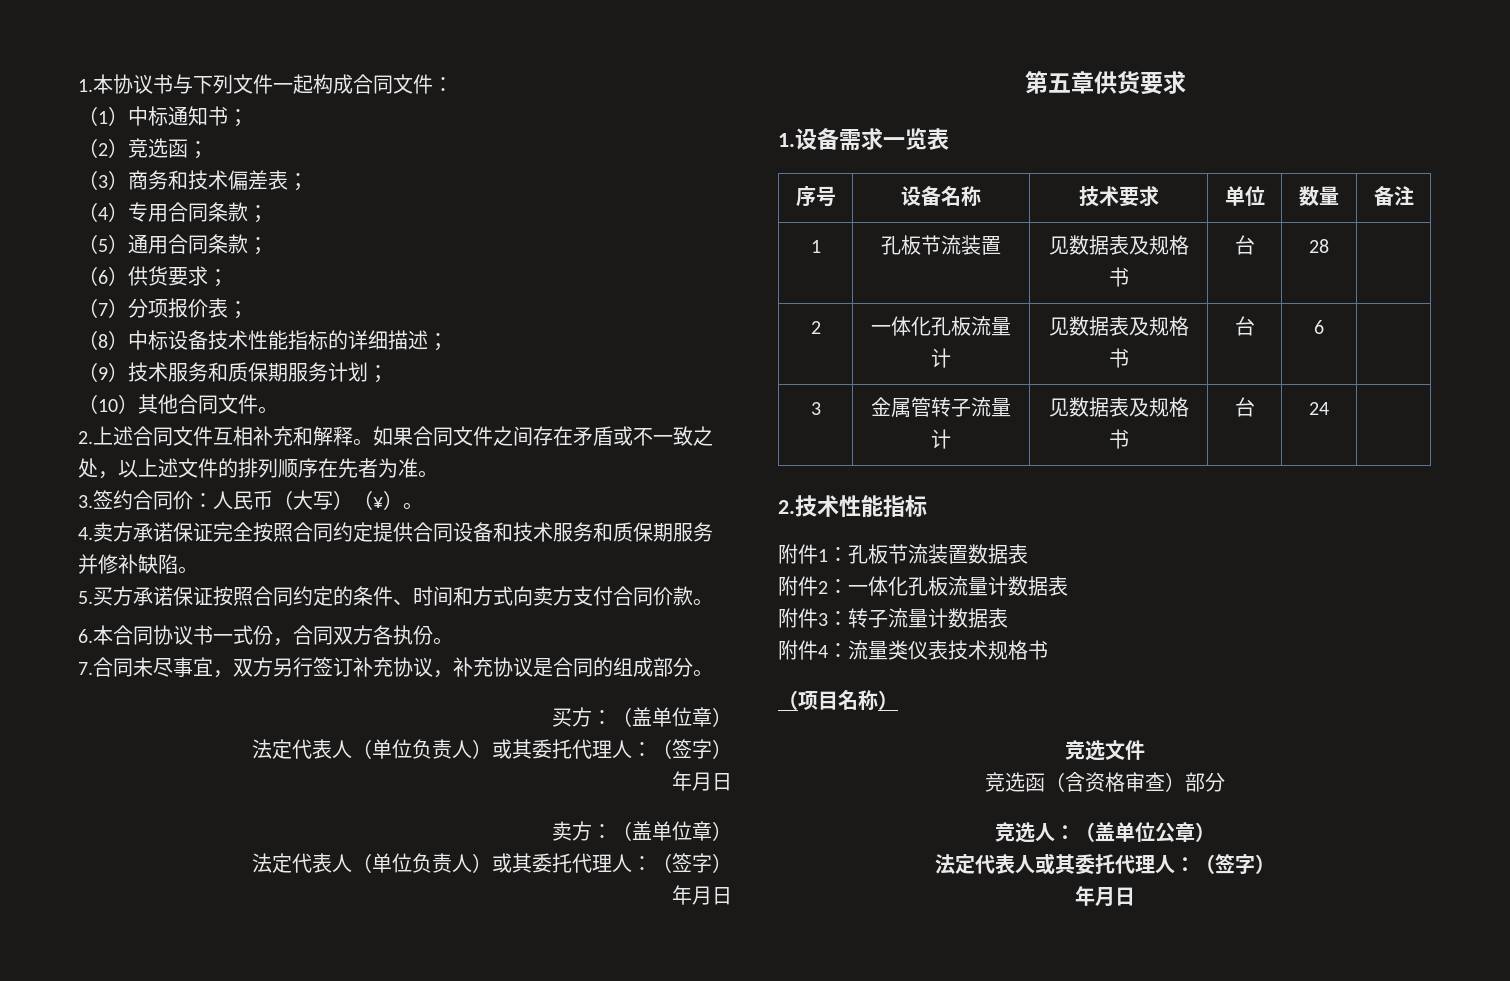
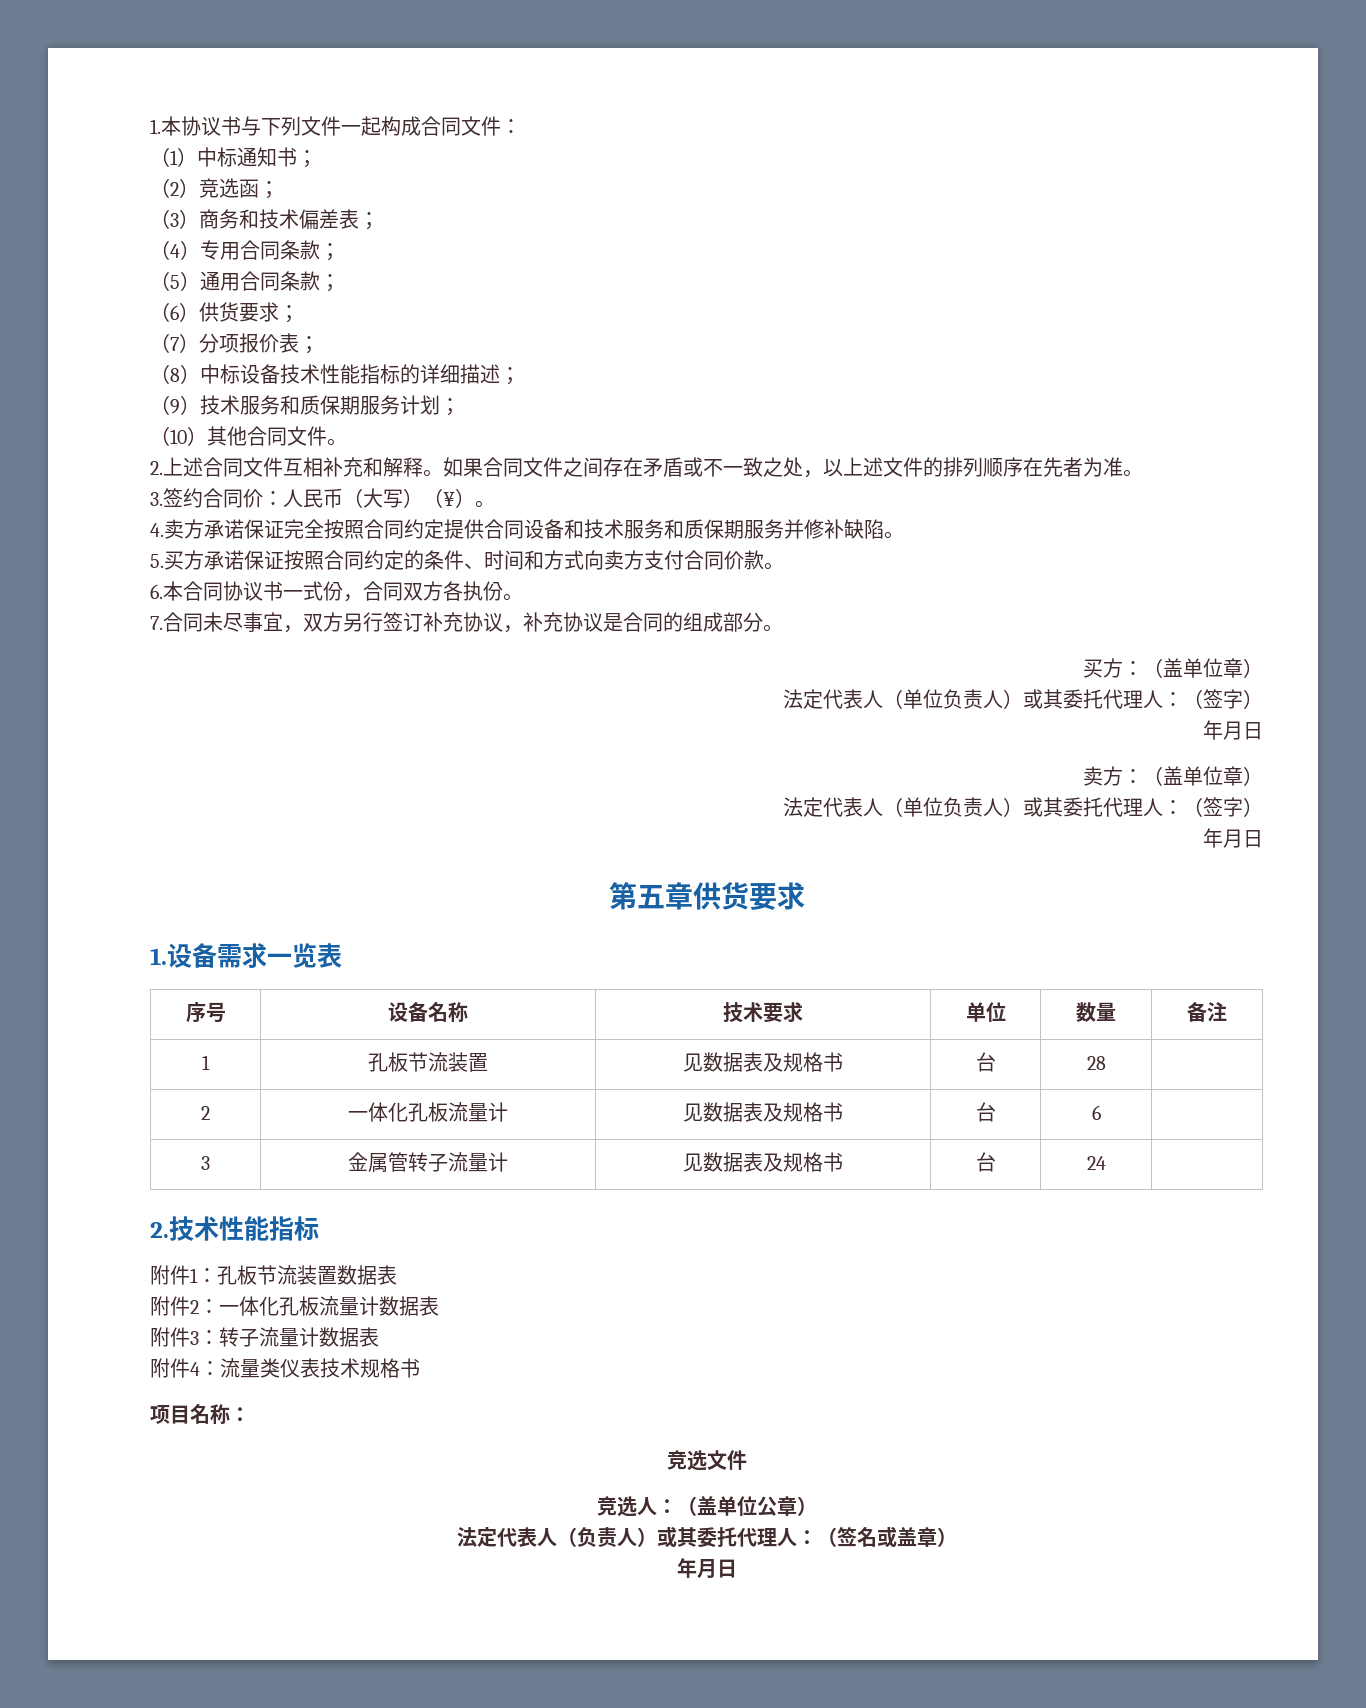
[778,690,798,710] （ -> (420, 1368) none
[878,690,898,710] ） -> [230,1407,250,1422] ：
[985,772,1225,792] // 竞选函（含资格审查）部分 -> (747, 1460) none
[1035,853,1255,875] 或其委托代理人：（签字 -> [556,1526,937,1548] （负责人）或其委托代理人：（签名或盖章

